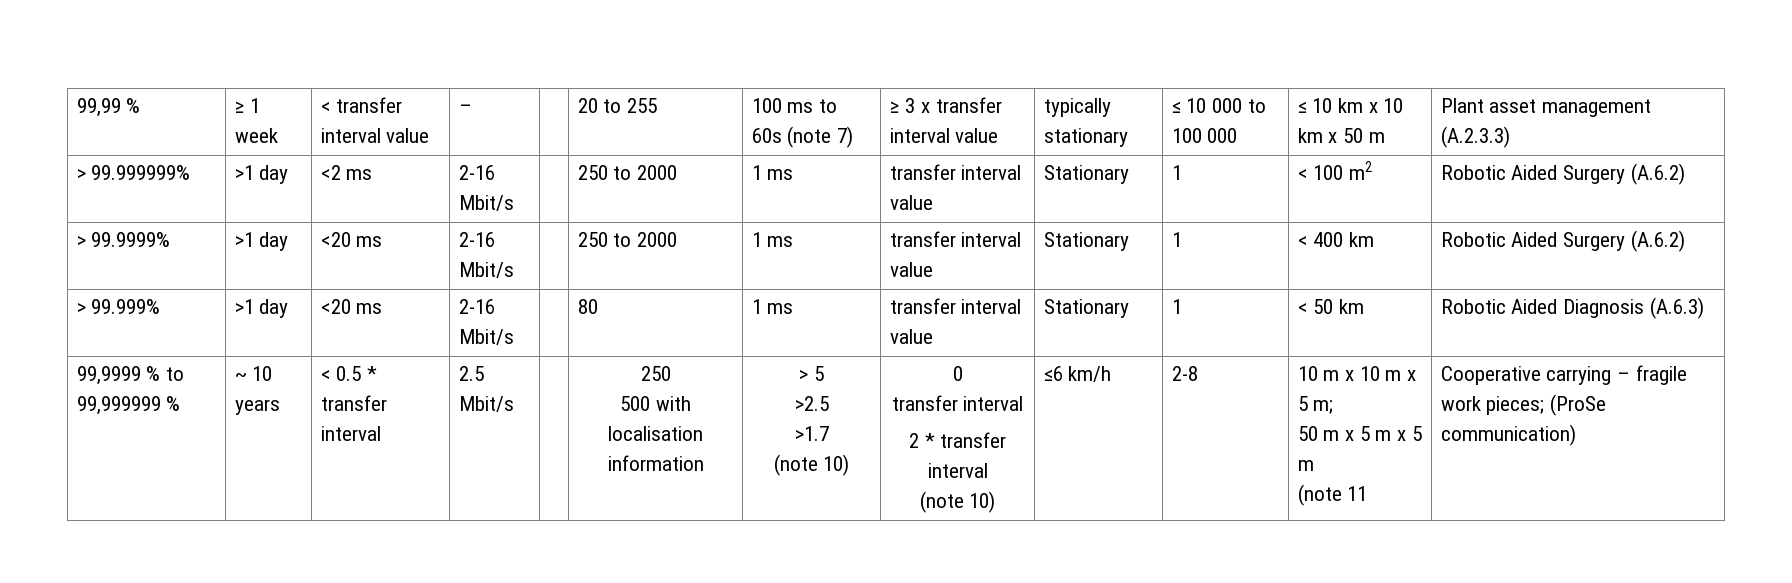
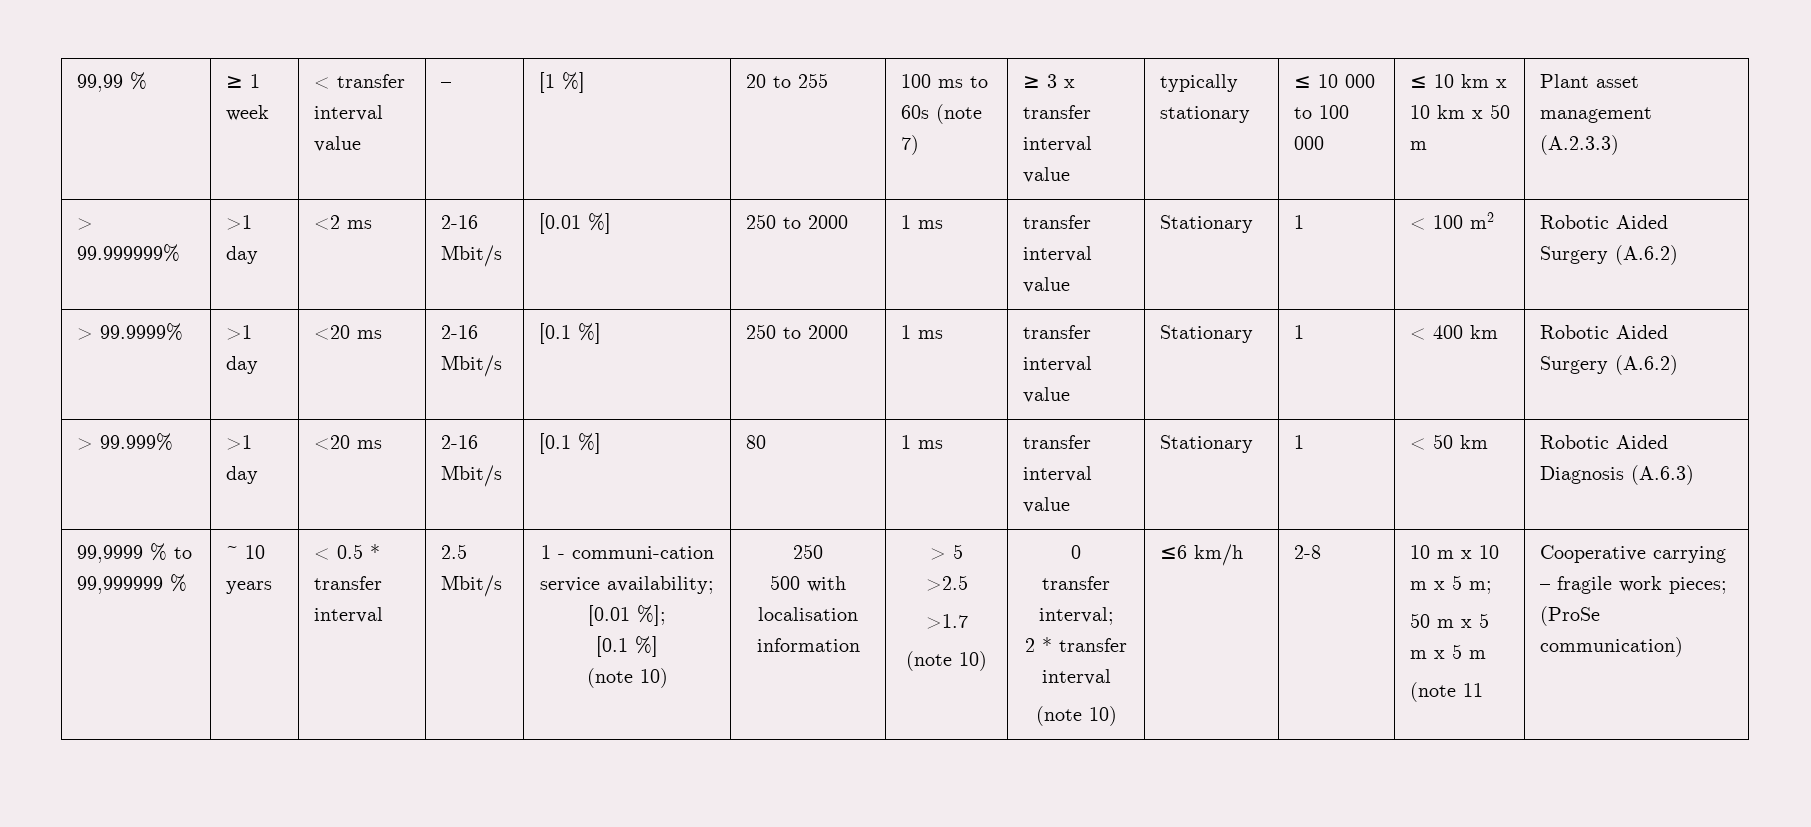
(472, 108) none -> [538,72,585,93] [1 %]
(514, 203) none -> [538,213,611,234] [0.01 %]
(514, 270) none -> [538,323,601,344] [0.1 %]
(514, 337) none -> [538,433,601,454] [0.1 %]
(514, 404) none -> [540,545,714,559] [540,576,714,594] [588,605,666,626] [596,636,658,657] [586,668,668,688] 1 - communi-cation service availability; [0.01 %]; // [0.1 %] // (note 10)
[963,396,1024,411] interval -> [1038,607,1114,625] interval;

